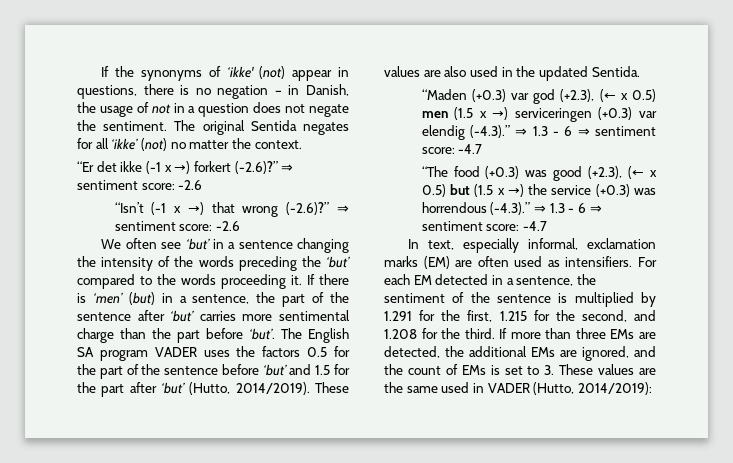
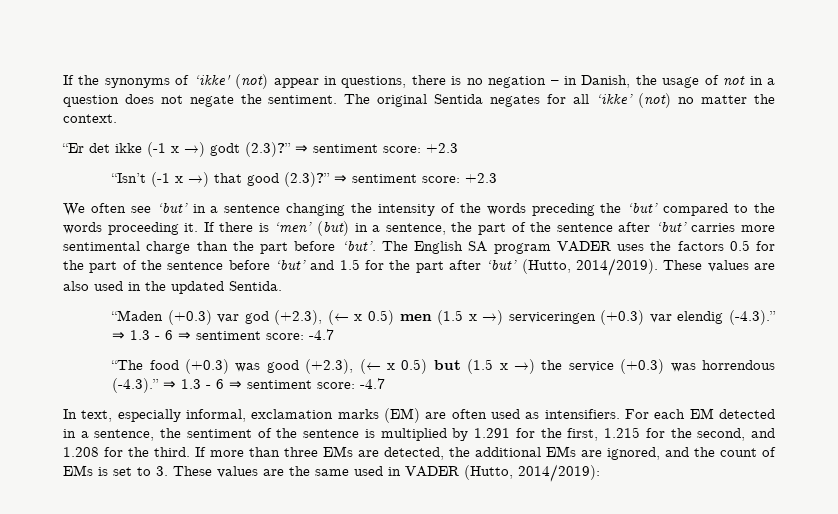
[193,161,294,174] [77,180,203,190] forkert (-2.6)?” ⇒ sentiment score: -2.6 -> [210,142,458,157] godt (2.3)?” ⇒ sentiment score: +2.3
[242,202,349,217] [114,221,240,231] wrong (-2.6)?” ⇒ sentiment score: -2.6 -> [247,172,498,187] good (2.3)?” ⇒ sentiment score: +2.3

